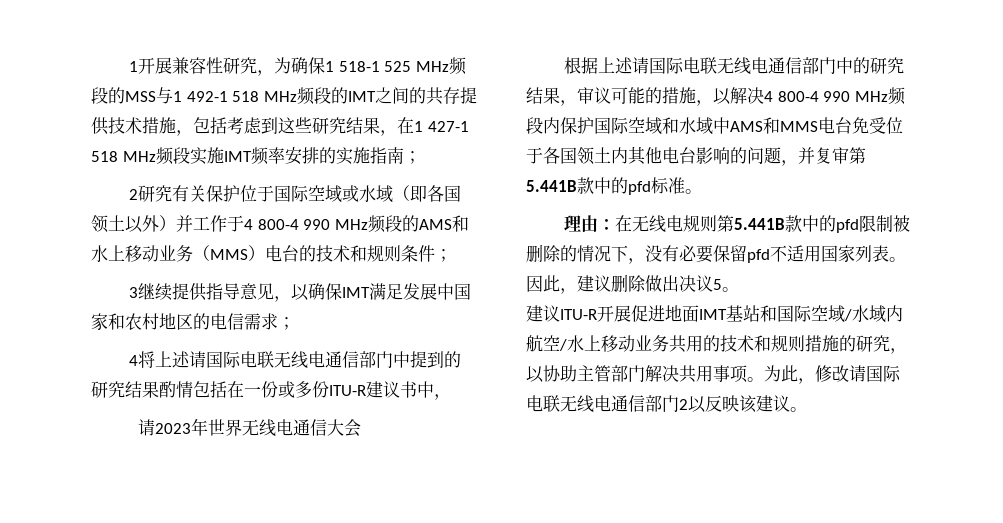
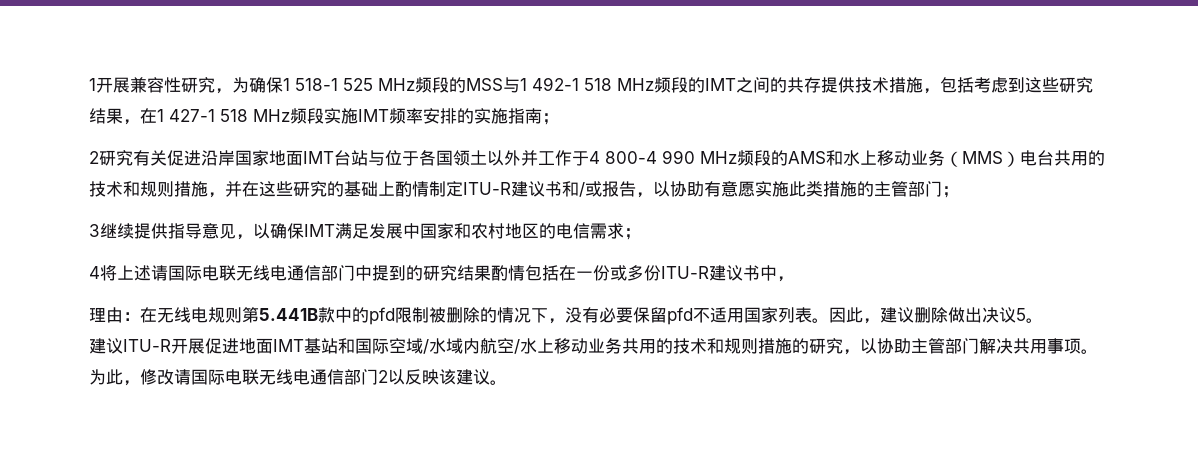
[205,185,427,203] 保护位于国际空域或水域（即 -> [167,150,419,166] 促进沿岸国家地面IMT台站与位于
[159,215,176,231] ） -> (521, 158) none
[299,245,435,262] 的技术和规则条件 -> [1054,150,1105,166] [89,181,942,198] 共用的技术和规则措施，并在这些研究的基础上酌情制定ITU-R建议书和/或报告，以协助有意愿实施此类措施的主管部门
[137,418,361,437] [563,57,904,75] [526,87,906,106] [526,117,903,135] [526,146,866,166] [526,177,702,195] // 请2023年世界无线电通信大会 // 根据上述请国际电联无线电通信部门中的研究结果，审议可能的措施，以解决4 800-4 990 MHz频段内保护国际空域和水域中AMS和MMS电台免受位于各国领土内其他电台影响的问题，并复审第5.441B款中的pfd标准。 -> (794, 279) none

